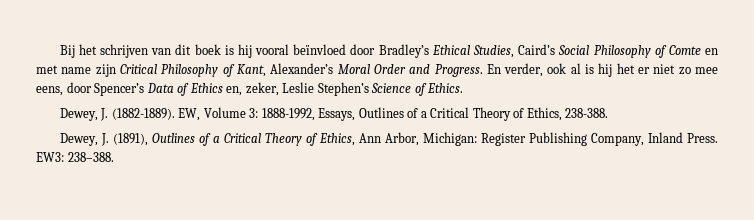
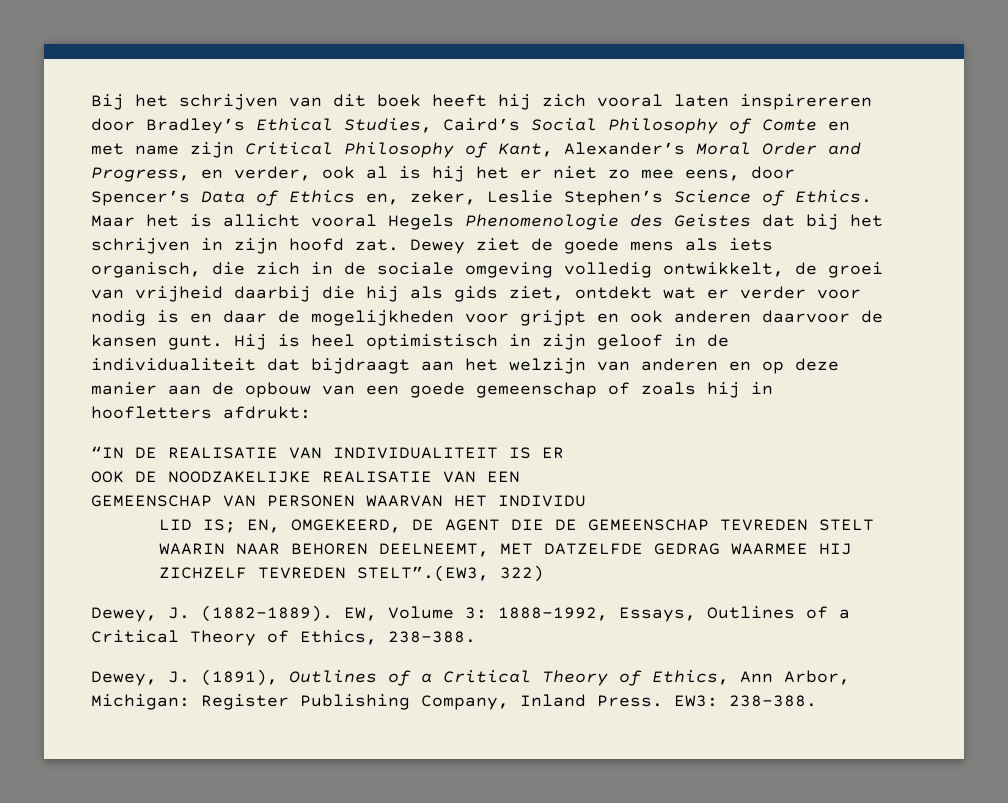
[224,44,347,58] is hij vooral beïnvloed -> [432,94,872,110] heeft hij zich vooral laten inspirereren
[434,64,501,77] Progress. En -> [91,167,223,182] Progress, en
(464, 88) none -> [91,214,883,230] [91,238,773,254] [91,262,883,278] [91,286,861,302] [91,310,883,326] [91,334,729,350] [91,358,839,374] [91,382,773,398] [91,406,311,419] [91,446,564,459] [91,471,520,483] [91,495,586,507] [159,519,875,533] [159,543,853,557] [159,565,545,582] Maar het is allicht vooral Hegels Phenomenologie des Geistes dat bij het schrijven in zijn hoofd zat. Dewey ziet de goede mens als iets organisch, die zich in de sociale omgeving volledig ontwikkelt, de groei van vrijheid daarbij die hij als gids ziet, ontdekt wat er verder voor nodig is en daar de mogelijkheden voor grijpt en ook anderen daarvoor de kansen gunt. Hij is heel optimistisch in zijn geloof in de individualiteit dat bijdraagt aan het welzijn van anderen en op deze manier aan de opbouw van een goede gemeenschap of zoals hij in hoofletters afdrukt: // “IN DE REALISATIE VAN INDIVIDUALITEIT IS ER // OOK DE NOODZAKELIJKE REALISATIE VAN EEN // GEMEENSCHAP VAN PERSONEN WAARVAN HET INDIVIDU // LID IS; EN, OMGEKEERD, DE AGENT DIE DE GEMEENSCHAP TEVREDEN STELT WAARIN NAAR BEHOREN DEELNEEMT, MET DATZELFDE GEDRAG WAARMEE HIJ ZICHZELF TEVREDEN STELT”.(EW3, 322)

